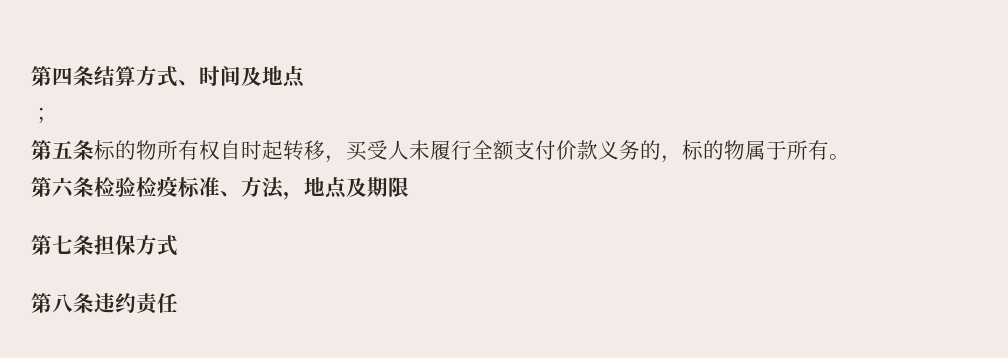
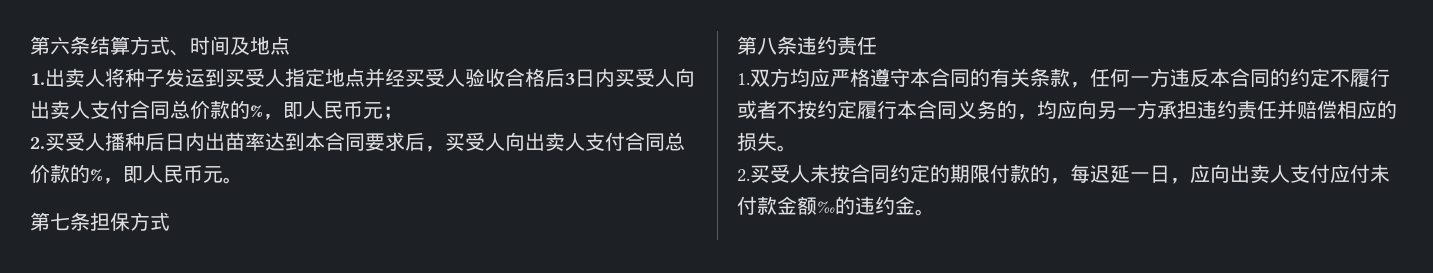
[31,66,73,86] 第四 -> [30,36,70,55] 第六
[31,107,52,123] [31,140,850,163] [31,176,409,200] ； // 第五条标的物所有权自时起转移，买受人未履行全额支付价款义务的，标的物属于所有。 // 第六条检验检疫标准、方法，地点及期限 -> [30,68,695,88] [30,100,403,120] [30,132,685,152] [30,164,243,184] 1.出卖人将种子发运到买受人指定地点并经买受人验收合格后3日内买受人向出卖人支付合同总价款的%，即人民币元； // 2.买受人播种后日内出苗率达到本合同要求后，买受人向出卖人支付合同总价款的%，即人民币元。
(178, 303) none -> [737,68,1390,88] [737,100,1397,120] [737,132,797,152] [737,164,1390,184] [737,196,935,216] // 1.双方均应严格遵守本合同的有关条款，任何一方违反本合同的约定不履行或者不按约定履行本合同义务的，均应向另一方承担违约责任并赔偿相应的损失。 // 2.买受人未按合同约定的期限付款的，每迟延一日，应向出卖人支付应付未付款金额‰的违约金。

